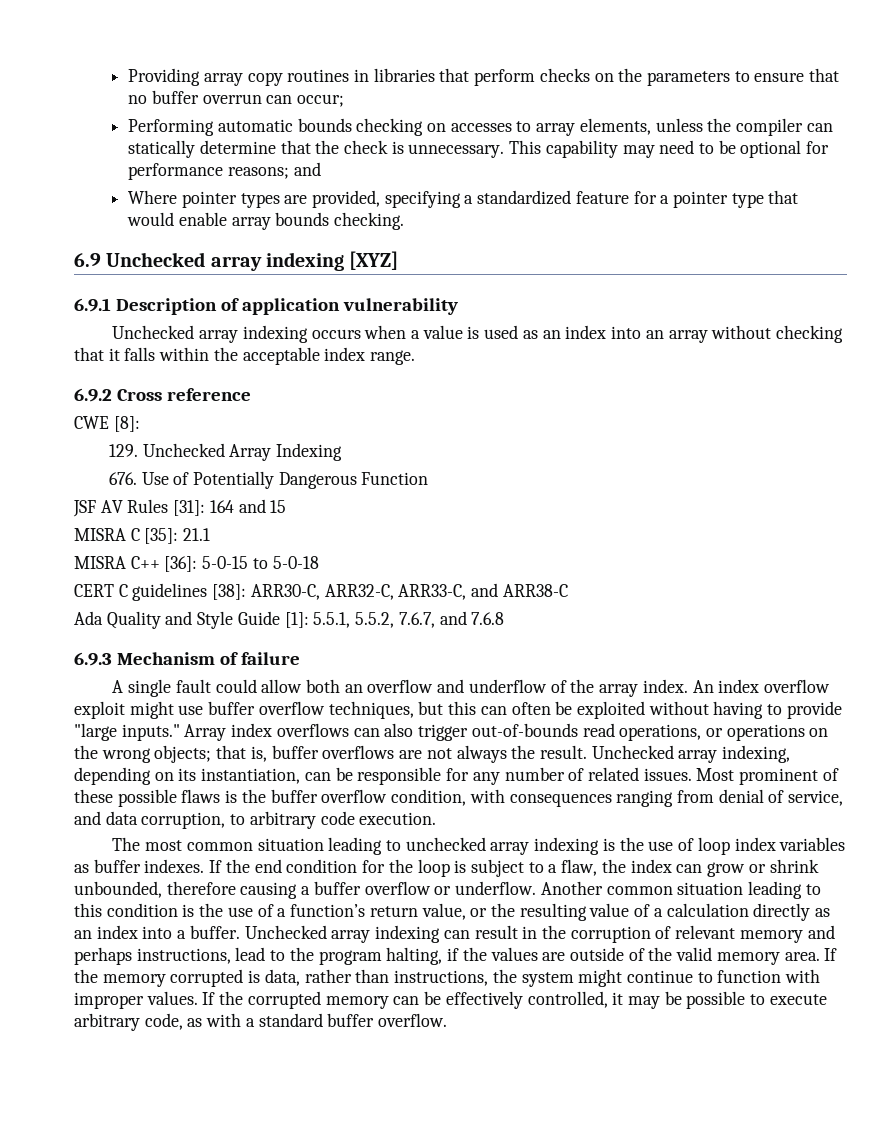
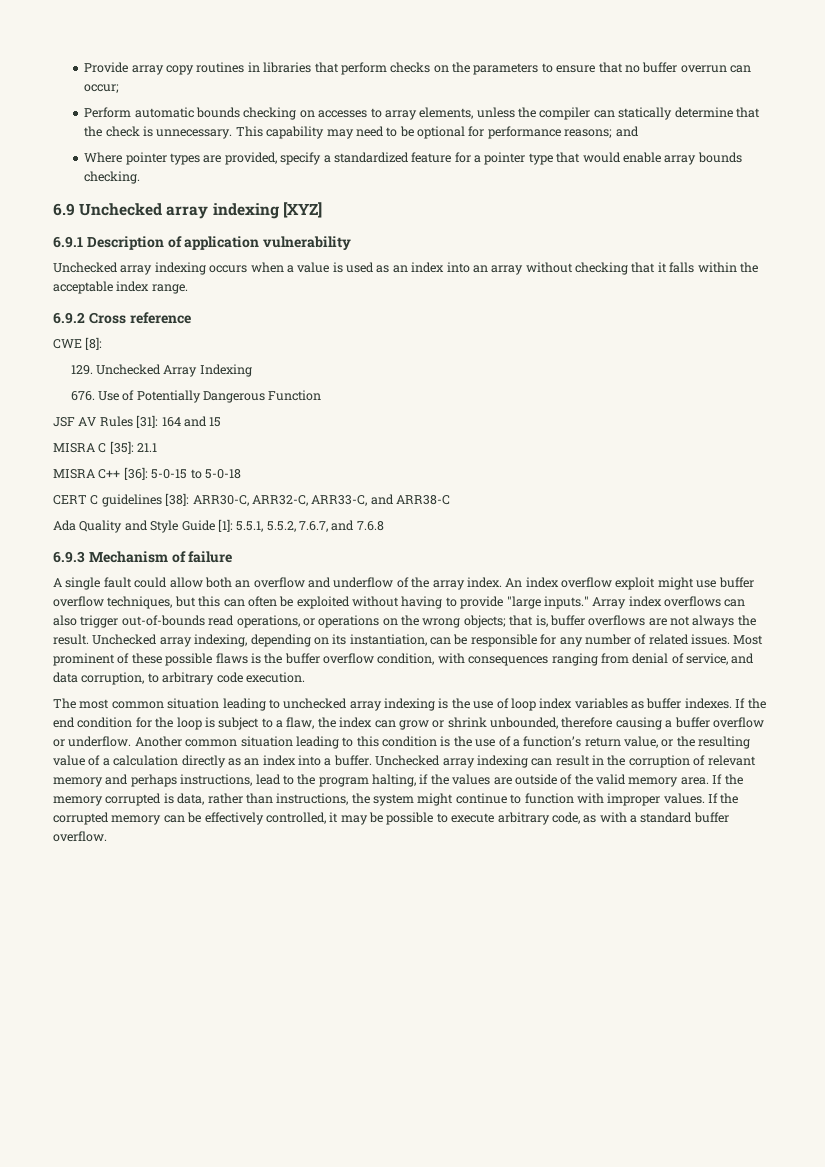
[128,68,201,86] Providing -> [84,62,129,73] Provide
[128,119,215,136] Performing -> [84,107,132,118] Perform
[384,191,461,208] specifying -> [280,152,322,165] specify

